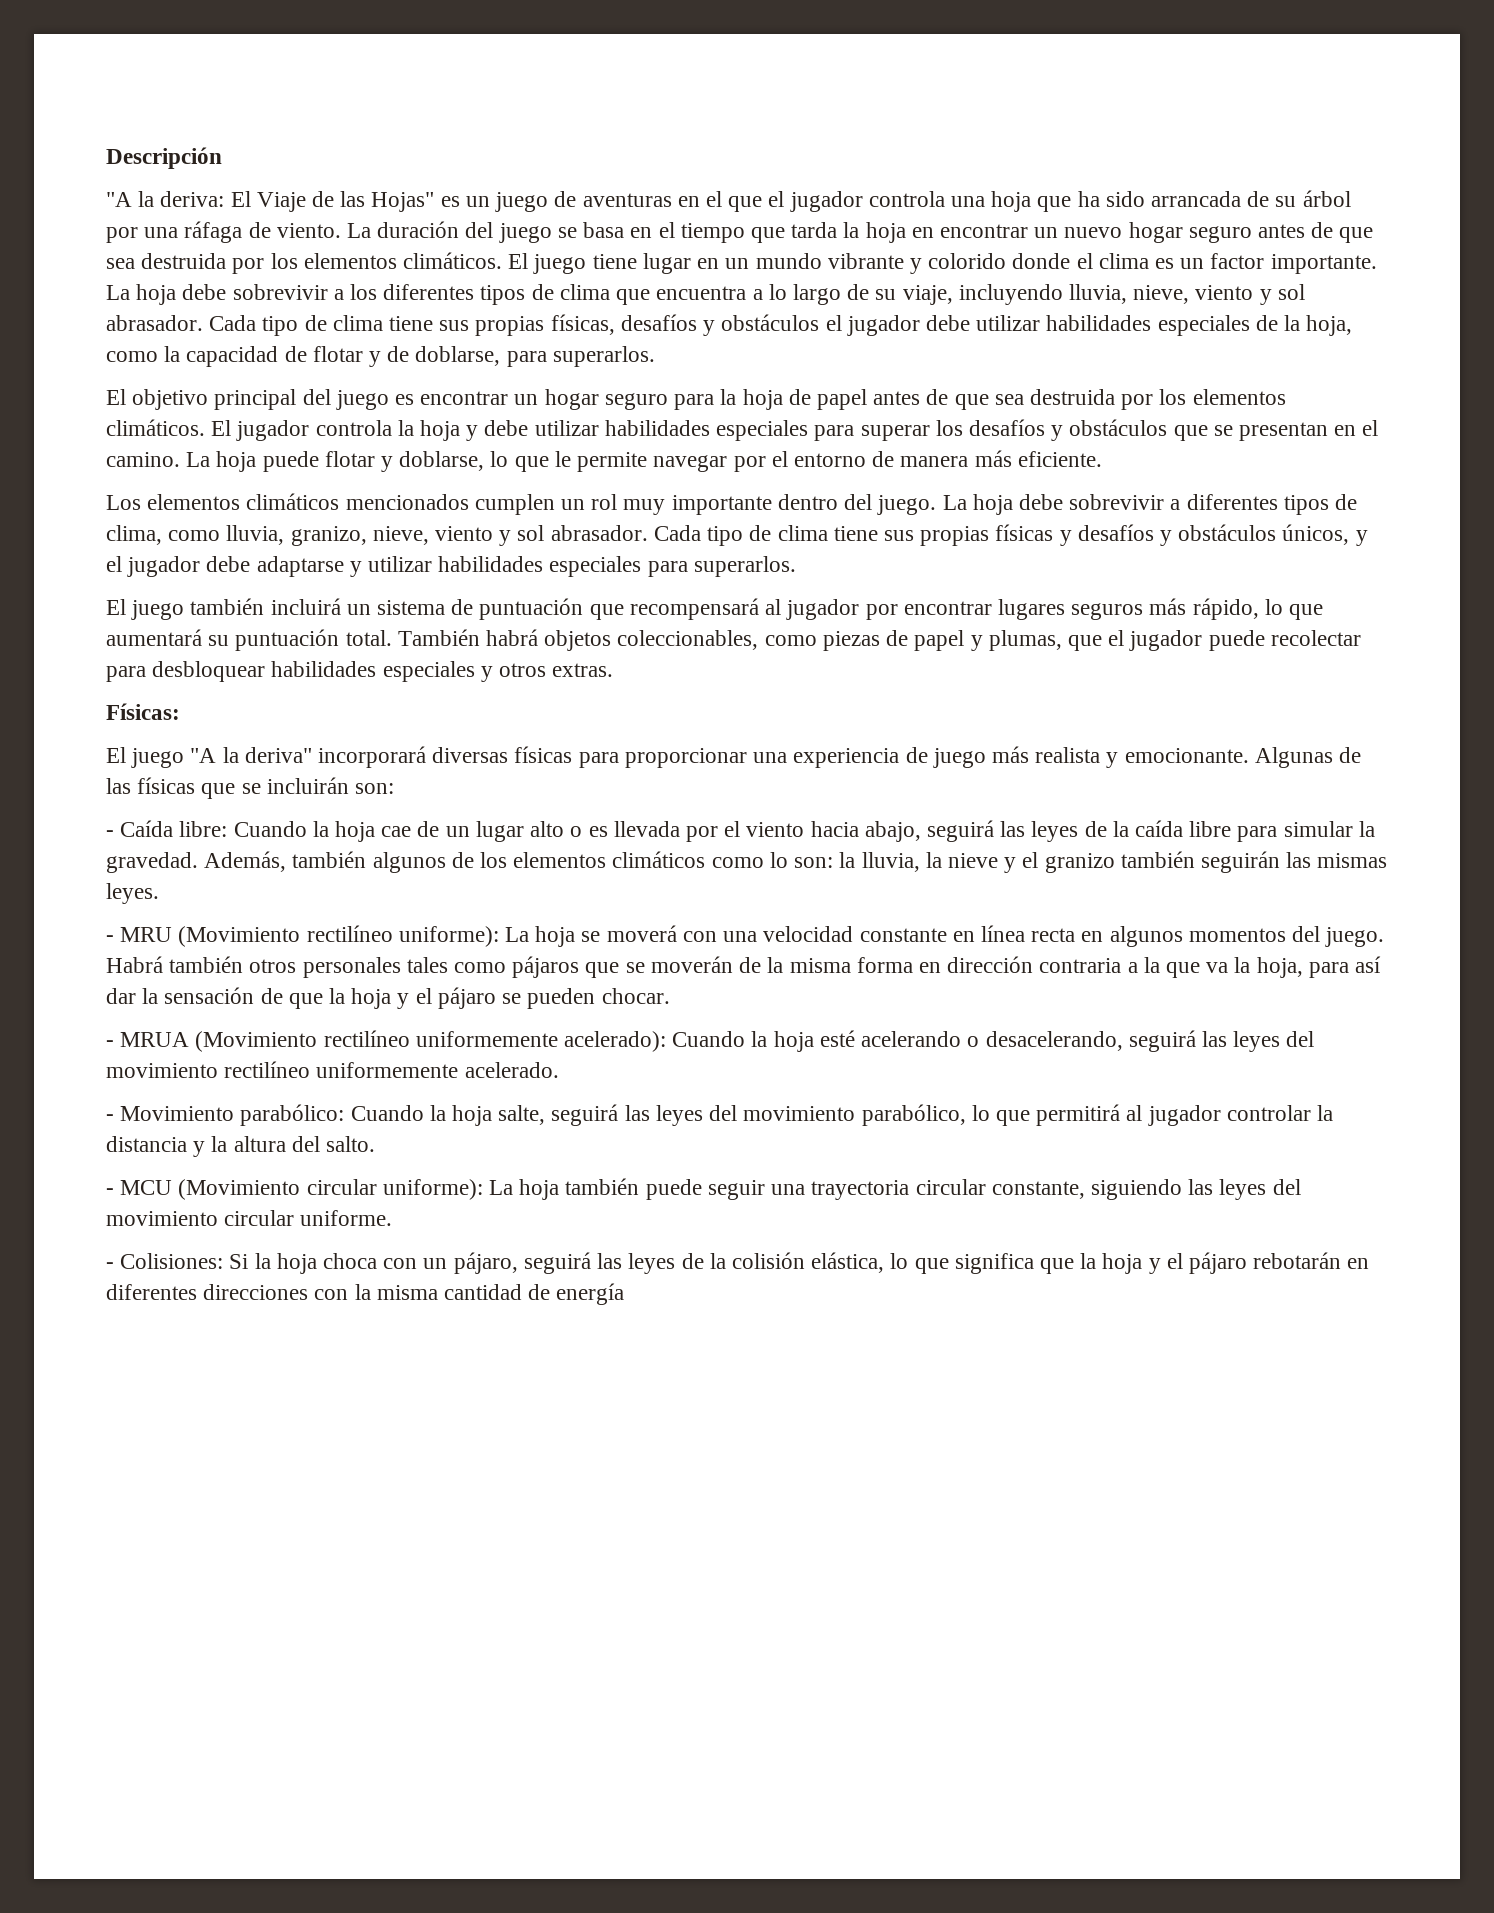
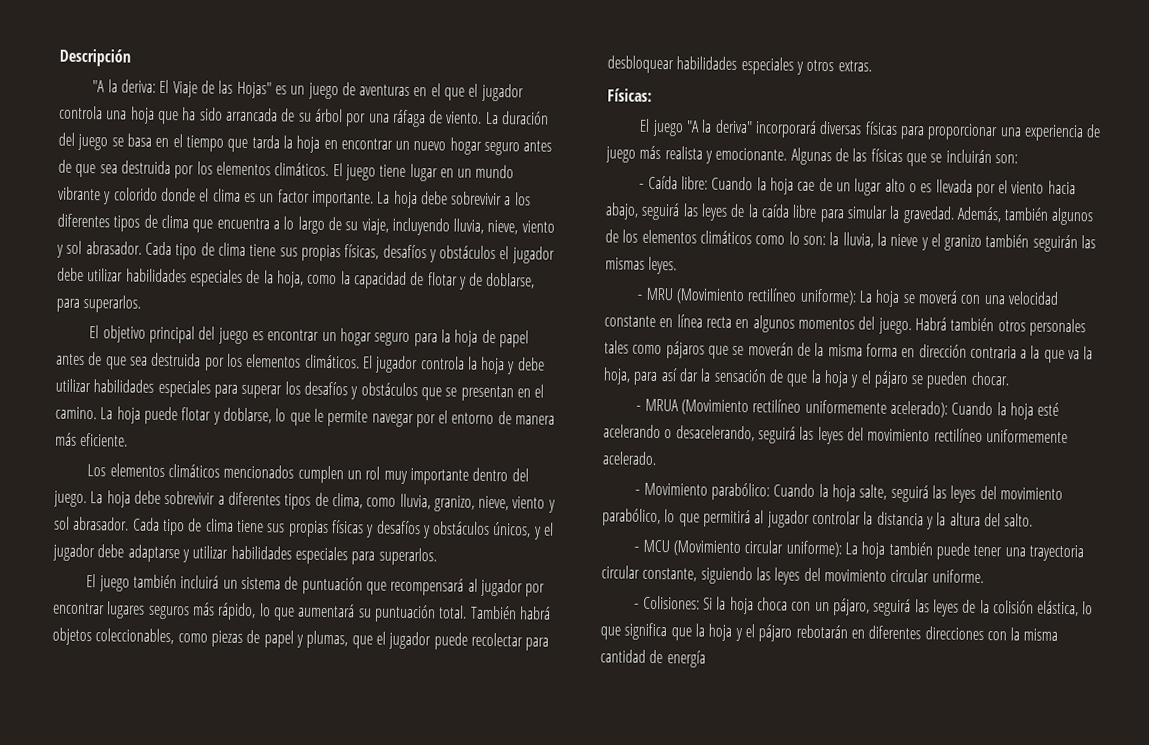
[707,1180,765,1200] seguir -> [973,544,1003,557] tener

